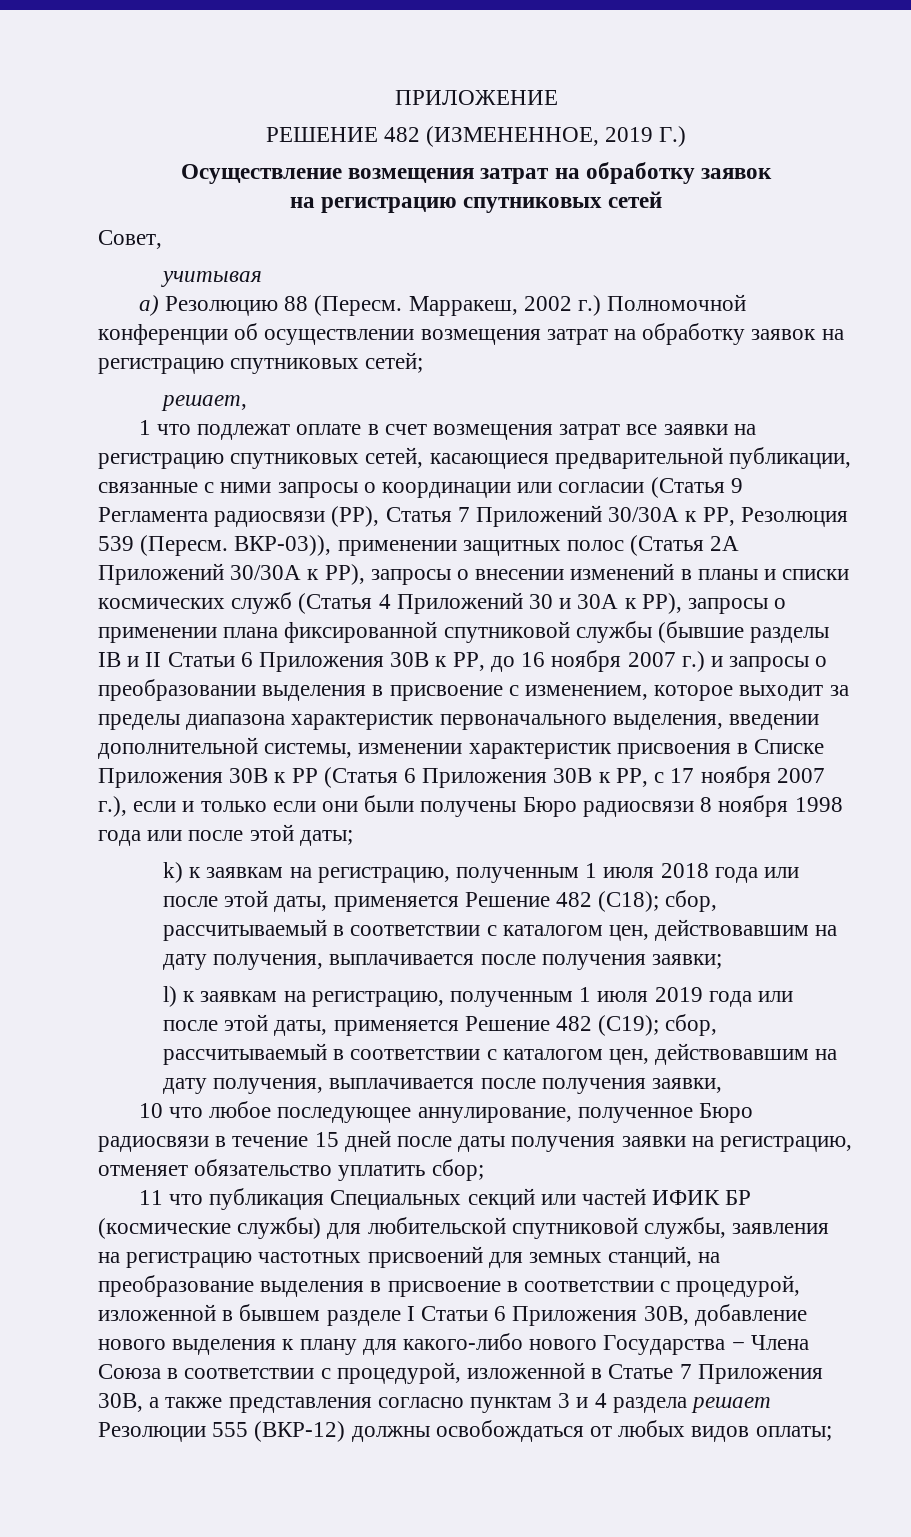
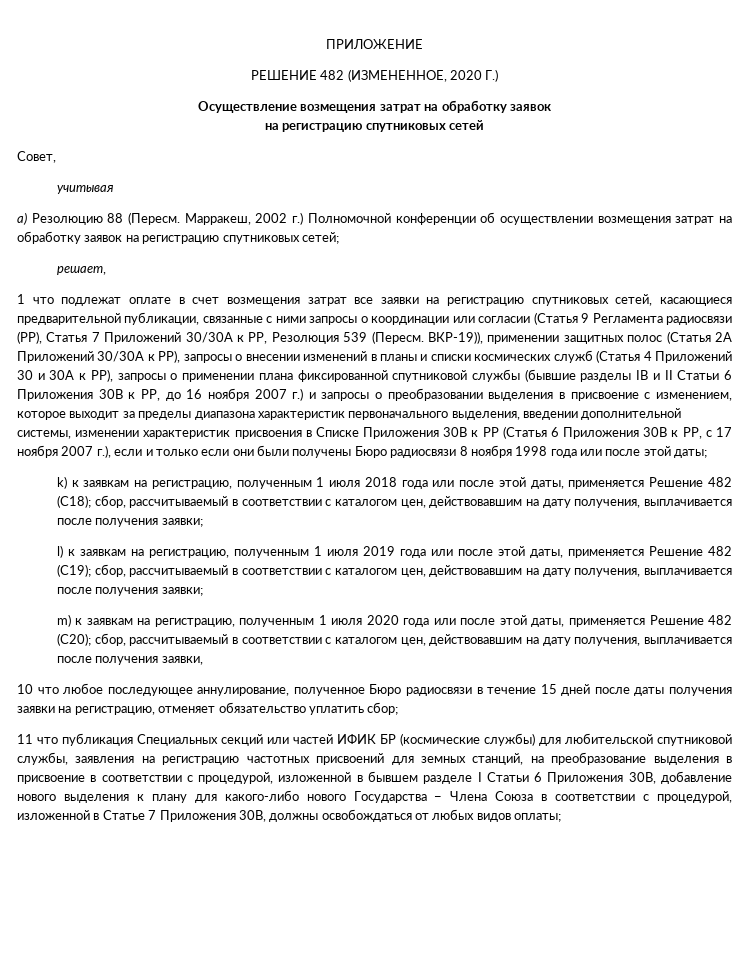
[605,127,654,142] 2019 -> [449,70,482,80] 2020
[234,535,332,556] ВКР-03)), -> [428,331,483,344] ВКР-19)),
(646, 1086) none -> [161,587,203,596] [56,614,732,627] [56,633,732,646] [56,656,159,665] заявки; // m) к заявкам на регистрацию, полученным 1 июля 2020 года или после этой даты, применяется Решение 482 (C20); сбор, рассчитываемый в соответствии с каталогом цен, действовавшим на дату получения, выплачивается после получения
[149,1393,772,1413] [98,1421,346,1442] а также представления согласно пунктам 3 и 4 раздела решает Резолюции 555 (ВКР-12) -> (266, 816) none

